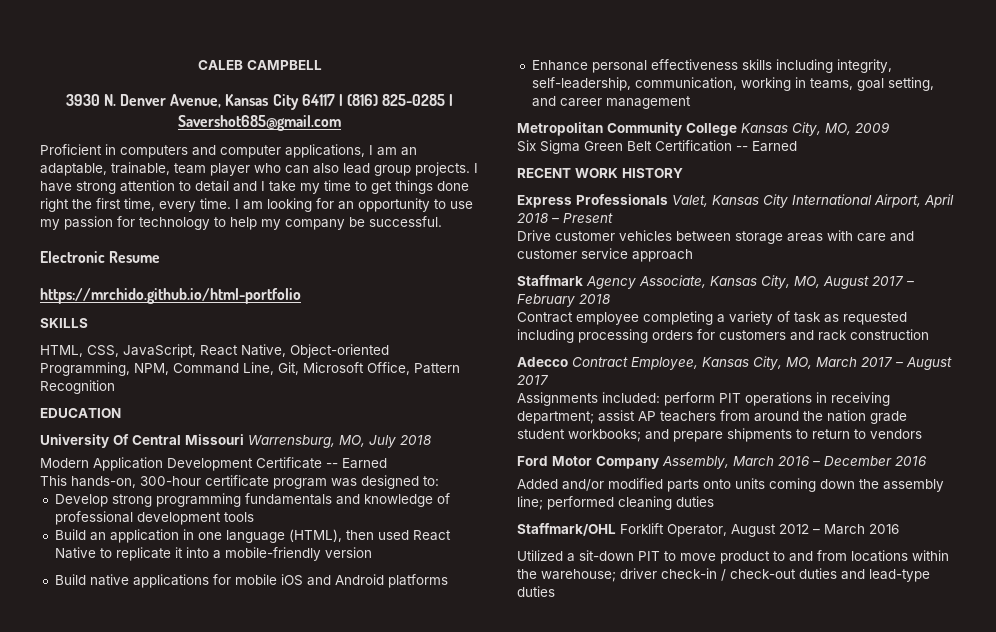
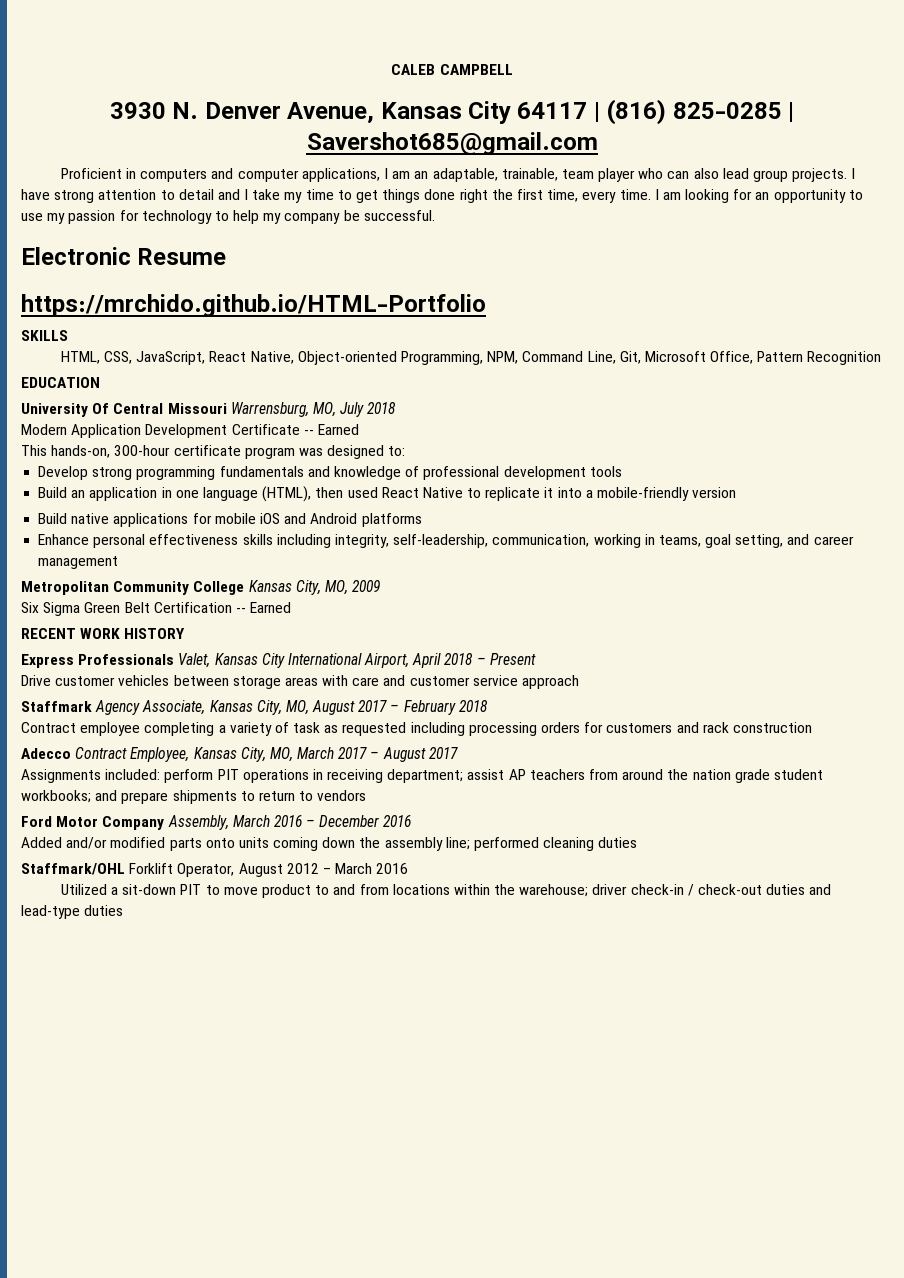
[40,288,301,304] https://mrchido.github.io/html-portfolio -> [21,294,486,317] https://mrchido.github.io/HTML-Portfolio

